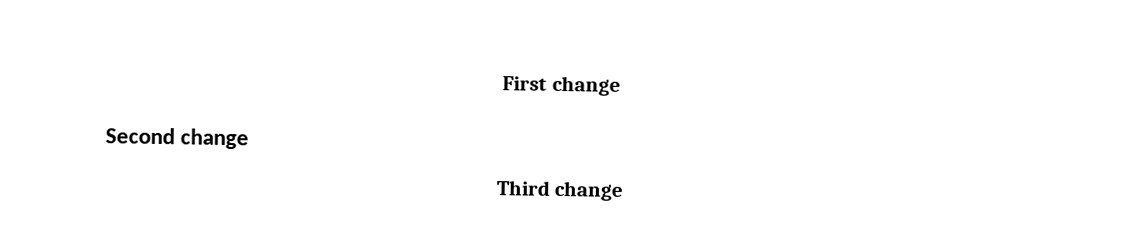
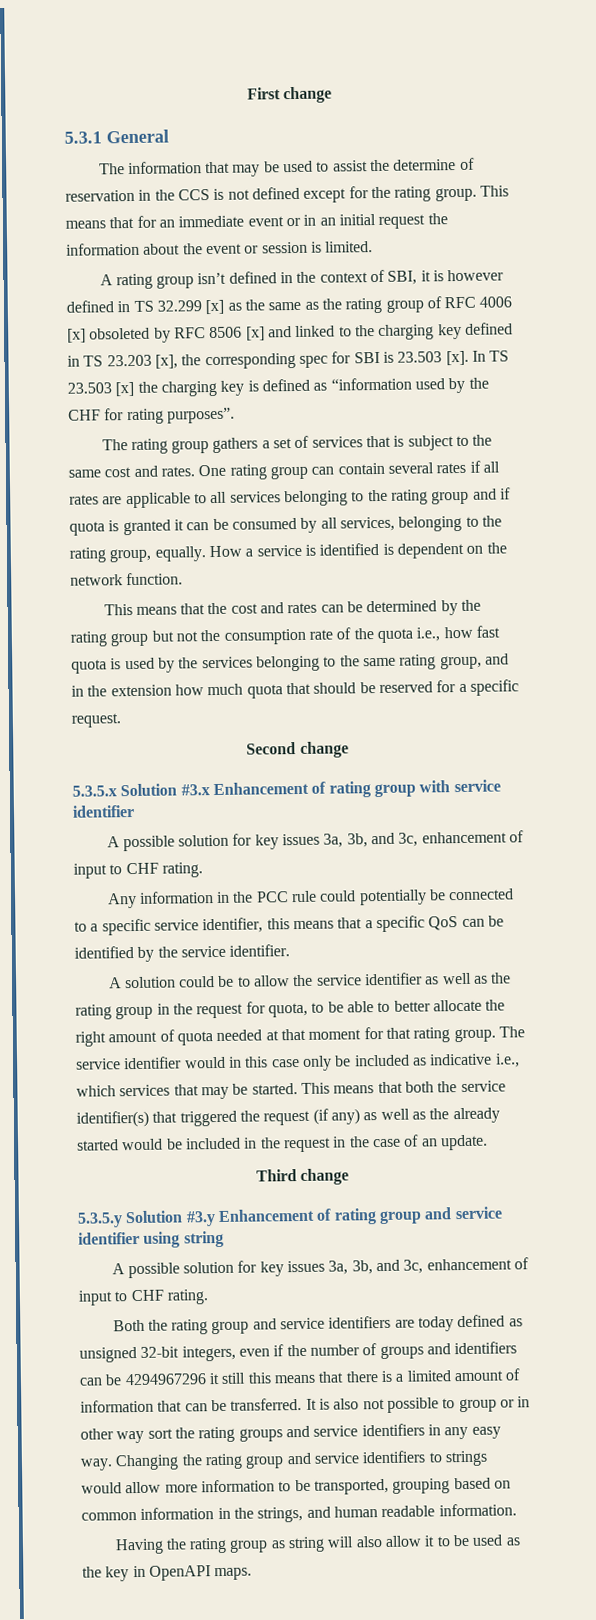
[105,127,250,150] [495,180,625,201] Second change // Third change -> [64,129,169,144] [98,157,475,177] [65,185,509,203] [65,213,448,229] [66,241,374,256] [99,269,505,290] [66,296,513,315] [67,322,513,343] [67,350,510,370] [67,377,489,397] [68,407,235,425] [101,434,493,455] [68,460,500,480] [69,487,511,509] [69,515,502,536] [69,542,507,563] [70,572,184,586] [103,599,482,616] [70,625,500,647] [71,653,509,674] [71,679,519,699] [71,713,121,728] [246,741,349,758] [72,779,501,798] [72,805,135,818] [106,830,525,852] [73,862,203,879] [107,888,515,909] [74,915,504,936] [74,944,291,962] [108,972,512,989] [75,999,506,1020] [75,1026,525,1047] [76,1053,520,1071] [76,1080,506,1100] [76,1107,500,1128] [77,1134,488,1153] [255,1168,350,1185] [77,1206,503,1228] [78,1230,224,1248] [111,1257,530,1279] [78,1289,209,1306] [112,1314,523,1335] [79,1341,518,1363] [79,1368,521,1386] [80,1396,531,1413] [80,1423,501,1444] [80,1450,488,1471] [81,1477,511,1495] [81,1503,517,1523] [114,1534,521,1555] [82,1565,253,1582] 5.3.1 General // The information that may be used to assist the determine of reservation in the CCS is not defined except for the rating group. This means that for an immediate event or in an initial request the information about the event or session is limited. // A rating group isn’t defined in the context of SBI, it is however defined in TS 32.299 [x] as the same as the rating group of RFC 4006 [x] obsoleted by RFC 8506 [x] and linked to the charging key defined in TS 23.203 [x], the corresponding spec for SBI is 23.503 [x]. In TS 23.503 [x] the charging key is defined as “information used by the CHF for rating purposes”. // The rating group gathers a set of services that is subject to the same cost and rates. One rating group can contain several rates if all rates are applicable to all services belonging to the rating group and if quota is granted it can be consumed by all services, belonging to the rating group, equally. How a service is identified is dependent on the network function. // This means that the cost and rates can be determined by the rating group but not the consumption rate of the quota i.e., how fast quota is used by the services belonging to the same rating group, and in the extension how much quota that should be reserved for a specific request. // Second change // 5.3.5.x Solution #3.x Enhancement of rating group with service identifier // A possible solution for key issues 3a, 3b, and 3c, enhancement of input to CHF rating. // Any information in the PCC rule could potentially be connected to a specific service identifier, this means that a specific QoS can be identified by the service identifier. // A solution could be to allow the service identifier as well as the rating group in the request for quota, to be able to better allocate the right amount of quota needed at that moment for that rating group. The service identifier would in this case only be included as indicative i.e., which services that may be started. This means that both the service identifier(s) that triggered the request (if any) as well as the already started would be included in the request in the case of an update. // Third change // 5.3.5.y Solution #3.y Enhancement of rating group and service identifier using string // A possible solution for key issues 3a, 3b, and 3c, enhancement of input to CHF rating. // Both the rating group and service identifiers are today defined as unsigned 32-bit integers, even if the number of groups and identifiers can be 4294967296 it still this means that there is a limited amount of information that can be transferred. It is also not possible to group or in other way sort the rating groups and service identifiers in any easy way. Changing the rating group and service identifiers to strings would allow more information to be transported, grouping based on common information in the strings, and human readable information. // Having the rating group as string will also allow it to be used as the key in OpenAPI maps.

